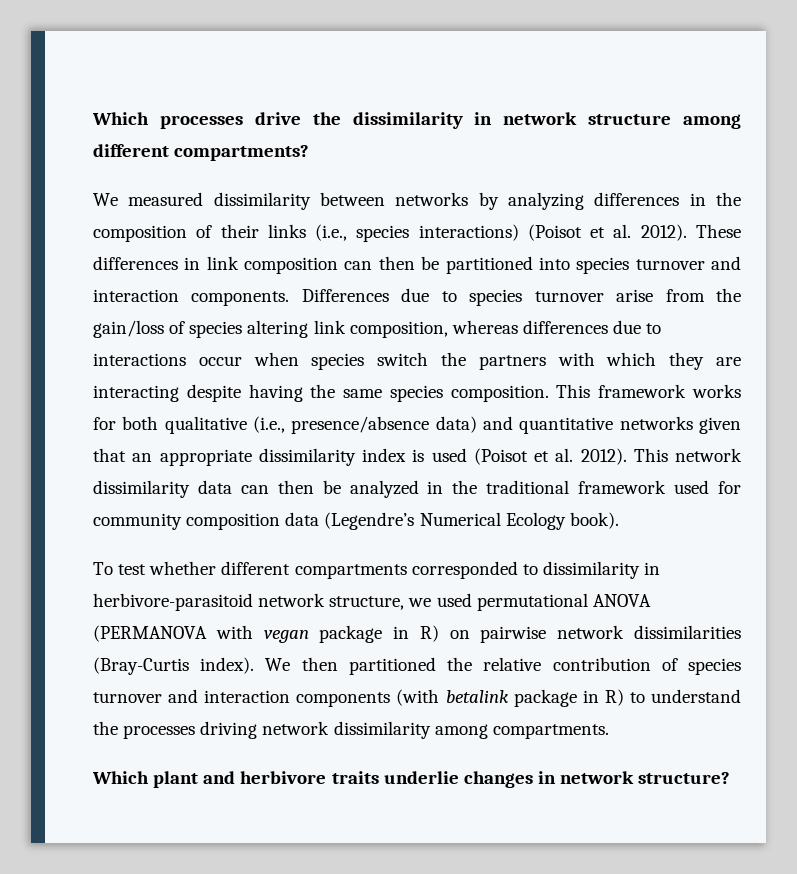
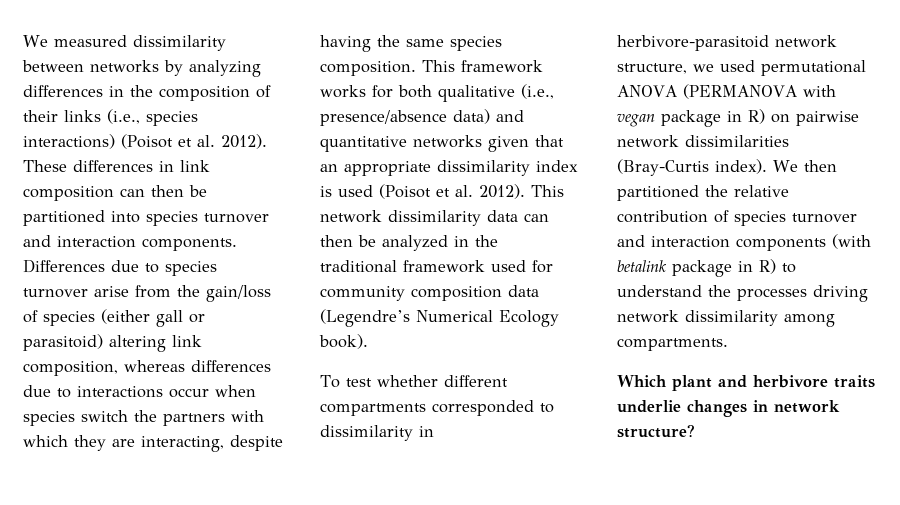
[92,112,741,129] [93,144,310,161] Which processes drive the dissimilarity in network structure among different compartments? // -> (23, 41) none
(243, 329) none -> [101,309,205,327] [23,334,103,351] (either gall or parasitoid)
[93,385,179,402] interacting -> [141,436,224,452] interacting,

